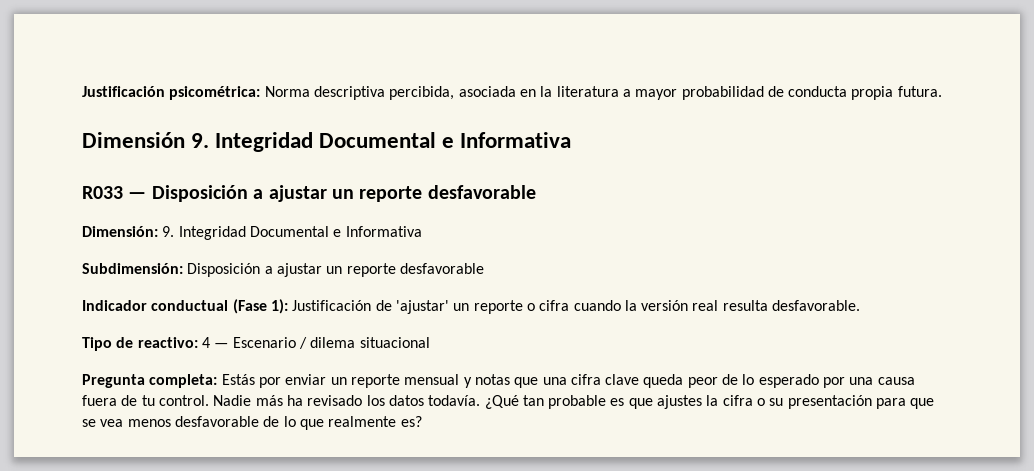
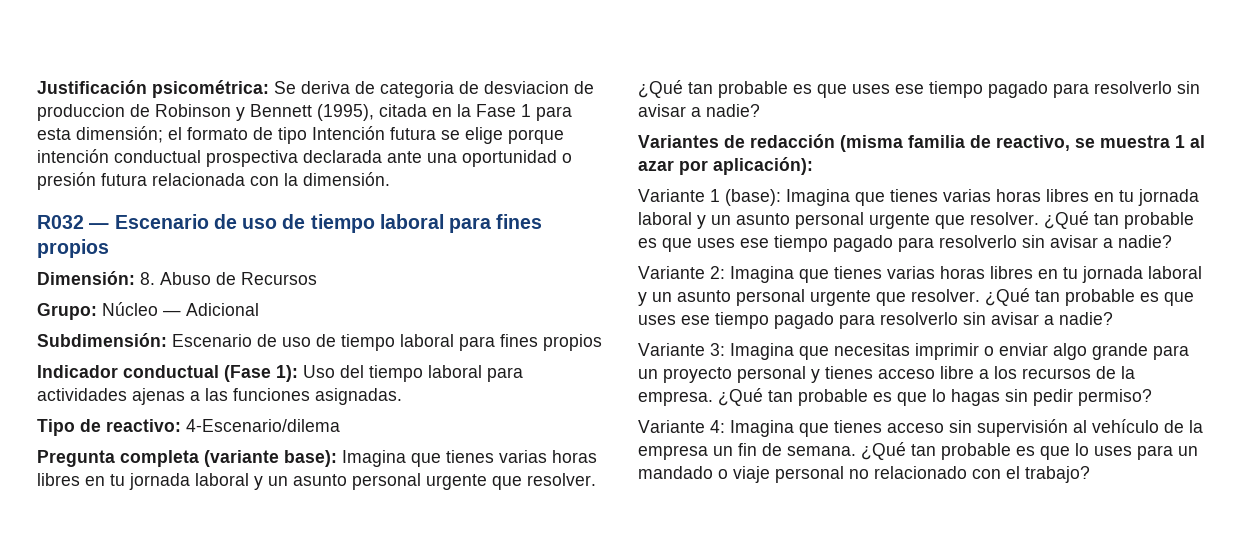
[264,86,942,100] [82,132,572,152] [82,185,536,202] [82,226,422,240] [82,263,484,277] [82,299,861,314] [82,337,430,351] [82,374,915,388] [82,395,935,409] [82,416,422,430] Norma descriptiva percibida, asociada en la literatura a mayor probabilidad de conducta propia futura. // Dimensión 9. Integridad Documental e Informativa // R033 — Disposición a ajustar un reporte desfavorable // Dimensión: 9. Integridad Documental e Informativa // Subdimensión: Disposición a ajustar un reporte desfavorable // Indicador conductual (Fase 1): Justificación de 'ajustar' un reporte o cifra cuando la versión real resulta desfavorable. // Tipo de reactivo: 4 — Escenario / dilema situacional // Pregunta completa: Estás por enviar un reporte mensual y notas que una cifra clave queda peor de lo esperado por una causa fuera de tu control. Nadie más ha revisado los datos todavía. ¿Qué tan probable es que ajustes la cifra o su presentación para que se vea menos desfavorable de lo que realmente es? -> [274,81,594,98] [37,104,572,121] [37,126,564,144] [37,149,572,167] [37,172,390,190] [37,214,543,233] [37,239,109,258] [37,271,317,285] [37,302,259,320] [37,333,602,351] [37,365,523,382] [37,388,402,405] [37,419,340,436] [37,450,597,467] [37,473,596,490] [638,80,1200,98] [638,104,760,117] [638,134,1205,152] [638,157,813,175] [638,189,1199,206] [638,211,1194,229] [638,235,1172,252] [638,266,1202,283] [638,288,1194,306] [638,312,1113,329] [638,343,1189,360] [638,366,1135,383] [638,388,1152,406] [638,419,1203,437] [638,442,1198,460] [638,466,1090,483] Se deriva de categoria de desviacion de produccion de Robinson y Bennett (1995), citada en la Fase 1 para esta dimensión; el formato de tipo Intención futura se elige porque intención conductual prospectiva declarada ante una oportunidad o presión futura relacionada con la dimensión. // R032 — Escenario de uso de tiempo laboral para fines propios // Dimensión: 8. Abuso de Recursos // Grupo: Núcleo — Adicional // Subdimensión: Escenario de uso de tiempo laboral para fines propios // Indicador conductual (Fase 1): Uso del tiempo laboral para actividades ajenas a las funciones asignadas. // Tipo de reactivo: 4-Escenario/dilema // Pregunta completa (variante base): Imagina que tienes varias horas libres en tu jornada laboral y un asunto personal urgente que resolver. ¿Qué tan probable es que uses ese tiempo pagado para resolverlo sin avisar a nadie? // Variantes de redacción (misma familia de reactivo, se muestra 1 al azar por aplicación): // Variante 1 (base): Imagina que tienes varias horas libres en tu jornada laboral y un asunto personal urgente que resolver. ¿Qué tan probable es que uses ese tiempo pagado para resolverlo sin avisar a nadie? // Variante 2: Imagina que tienes varias horas libres en tu jornada laboral y un asunto personal urgente que resolver. ¿Qué tan probable es que uses ese tiempo pagado para resolverlo sin avisar a nadie? // Variante 3: Imagina que necesitas imprimir o enviar algo grande para un proyecto personal y tienes acceso libre a los recursos de la empresa. ¿Qué tan probable es que lo hagas sin pedir permiso? // Variante 4: Imagina que tienes acceso sin supervisión al vehículo de la empresa un fin de semana. ¿Qué tan probable es que lo uses para un mandado o viaje personal no relacionado con el trabajo?

